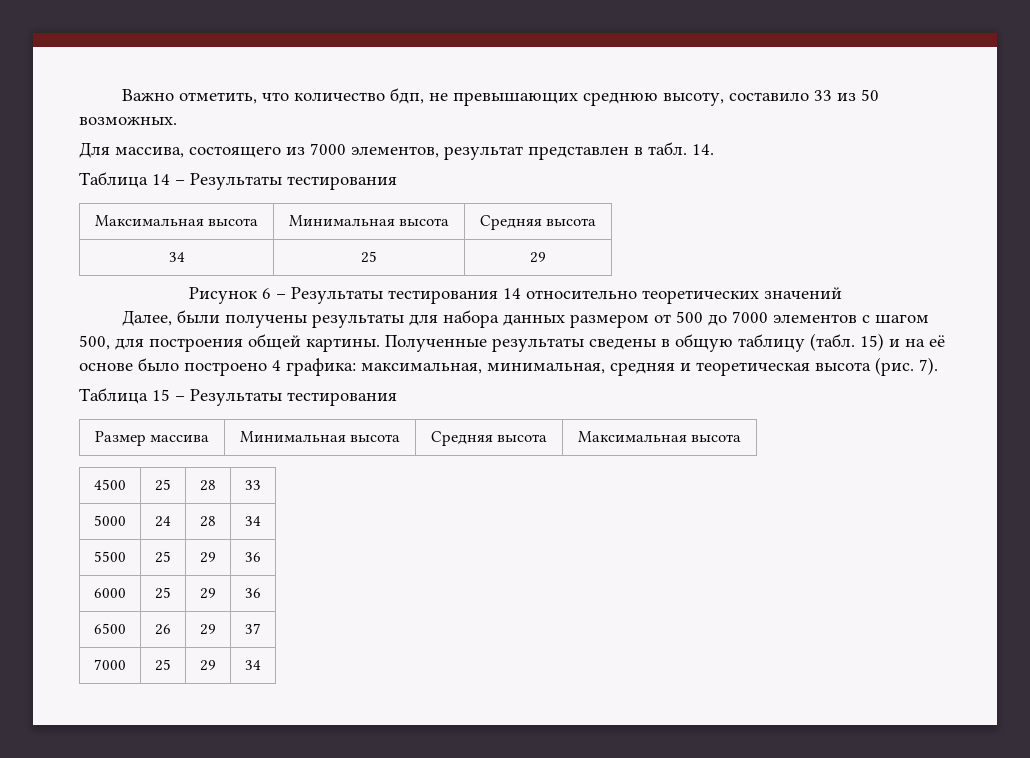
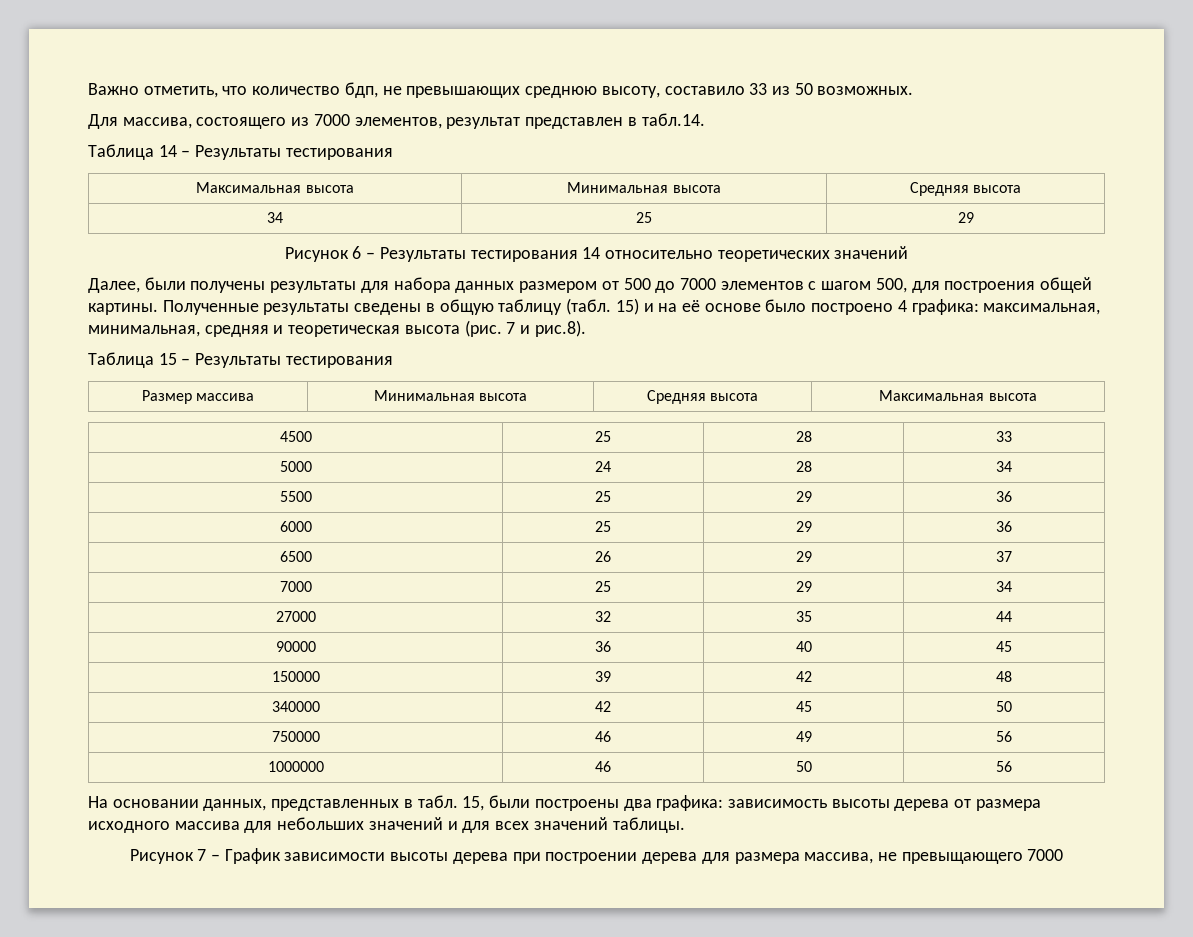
[648,142,714,155] табл. 14. -> [641,113,705,126] табл.14.
[919,357,938,375] 7). -> [506,320,586,337] 7 и рис.8).
(261, 665) none -> [275,611,316,622] [595,611,611,622] [795,611,812,622] [996,611,1012,622] [275,641,316,652] [595,641,611,652] [795,641,812,652] [996,641,1012,652] [271,671,320,682] [595,671,611,682] [795,671,812,682] [996,671,1012,682] [271,701,320,712] [595,701,611,712] [795,701,812,712] [996,701,1012,712] [271,731,320,742] [595,731,611,742] [795,731,812,742] [996,731,1012,742] [267,761,324,772] [595,761,611,772] [795,761,812,772] [996,761,1012,772] [88,795,1041,811] [88,817,685,833] [129,848,1064,864] // 27000 | 32 | 35 | 44 // 90000 | 36 | 40 | 45 // 150000 | 39 | 42 | 48 // 340000 | 42 | 45 | 50 // 750000 | 46 | 49 | 56 // 1000000 | 46 | 50 | 56 // На основании данных, представленных в табл. 15, были построены два графика: зависимость высоты дерева от размера исходного массива для небольших значений и для всех значений таблицы. // Рисунок 7 – График зависимости высоты дерева при построении дерева для размера массива, не превыщающего 7000

